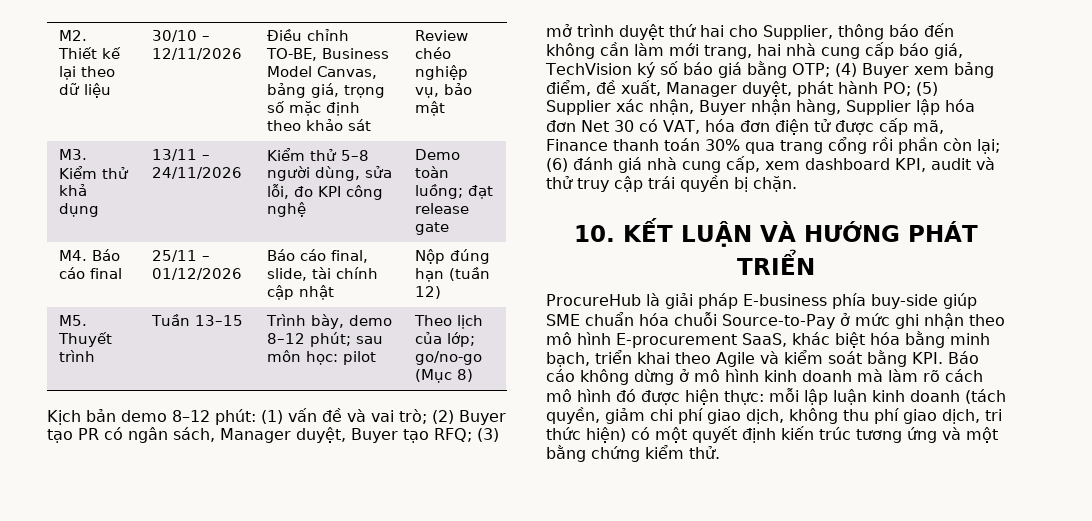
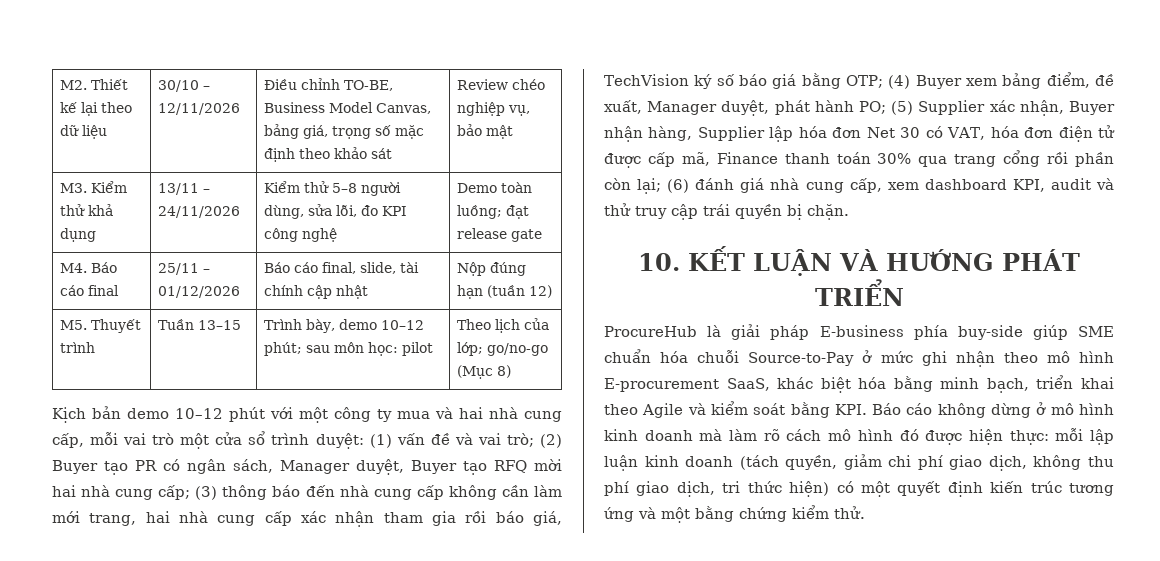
[266,333,305,344] 8–12 -> [380,320,424,330] 10–12
[172,409,256,425] 8–12 phút: -> [175,407,562,423] [52,431,364,449] 10–12 phút với một công ty mua và hai nhà cung cấp, mỗi vai trò một cửa sổ trình duyệt:
[434,428,499,442] [546,23,954,40] RFQ; (3) mở trình duyệt thứ hai cho Supplier, thông báo đến -> [494,459,562,473] [52,485,444,500] RFQ mời hai nhà cung cấp; (3) thông báo đến nhà cung cấp
(894, 50) none -> [301,511,487,527] xác nhận tham gia rồi

